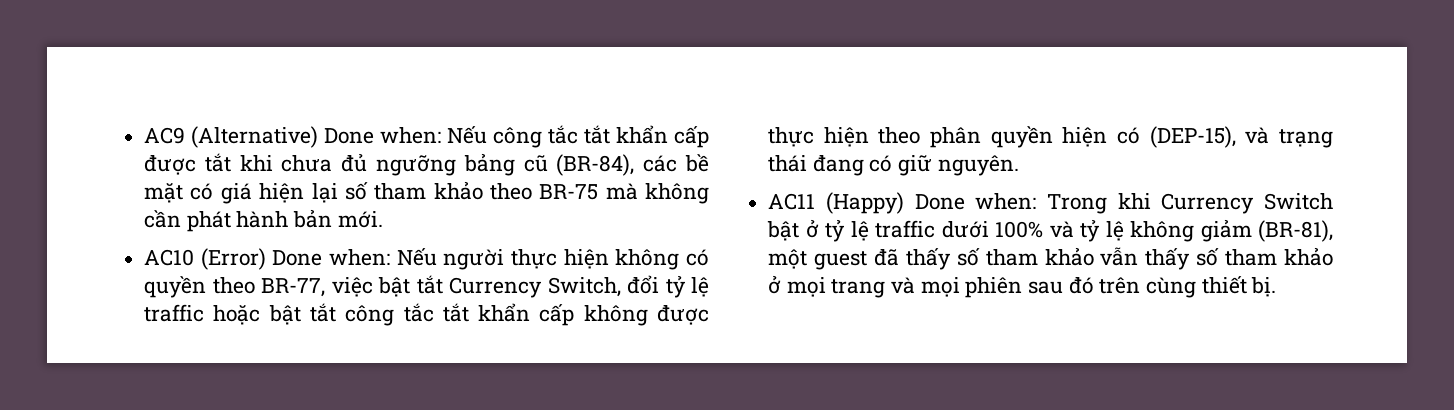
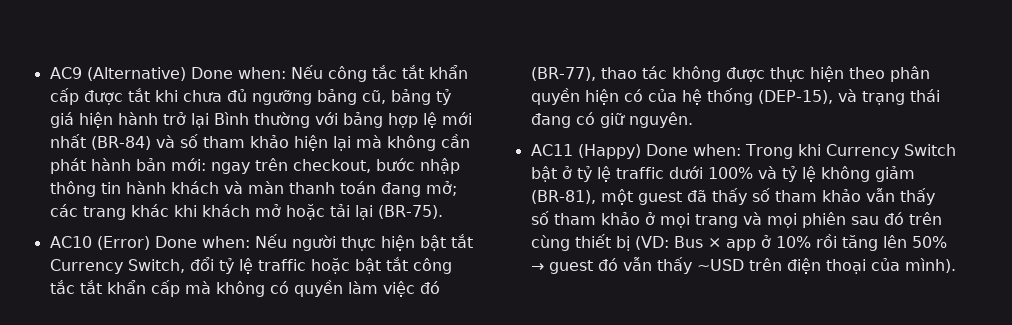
[523,154,709,176] [144,181,599,204] cũ (BR-84), các bề mặt có giá hiện lại số tham khảo theo BR-75 -> [361,89,451,105] [49,112,472,128] [49,134,351,151] cũ, bảng tỷ giá hiện hành trở lại Bình thường với bảng hợp lệ mới nhất (BR-84) và số tham khảo hiện lại
[337,211,383,228] mới. -> [170,158,460,174] [49,181,457,197] [49,204,443,220] mới: ngay trên checkout, bước nhập thông tin hành khách và màn thanh toán đang mở; các trang khác khi khách mở hoặc tải lại (BR-75).
[615,249,709,270] [144,276,373,298] không có quyền theo BR-77, việc -> (415, 243) none
(575, 315) none -> [184,280,440,297] [530,66,667,81] mà không có quyền làm việc đó (BR-77), thao tác
(1141, 135) none -> [647,88,753,105] của hệ thống
[1251,277,1277,297] bị. -> [615,234,947,251] [530,257,956,274] bị (VD: Bus × app ở 10% rồi tăng lên 50% → guest đó vẫn thấy ~USD trên điện thoại của mình).

